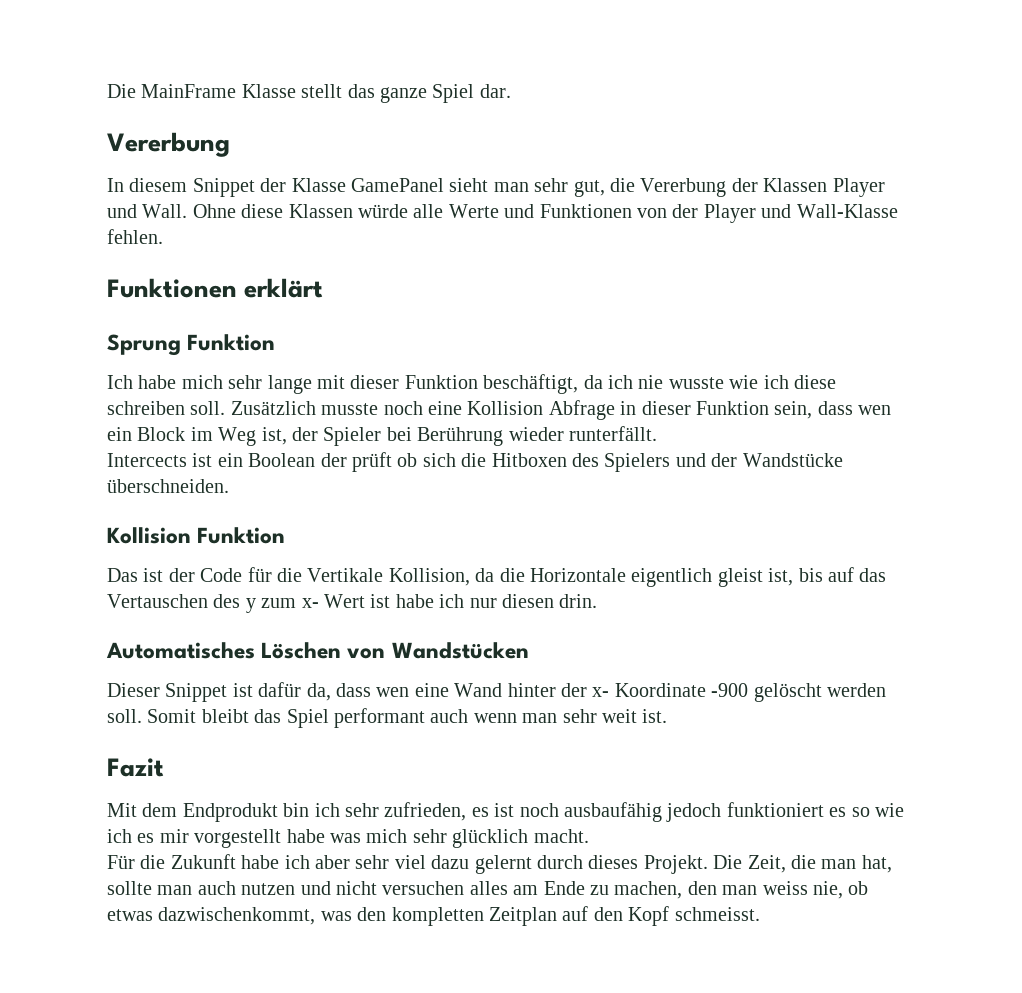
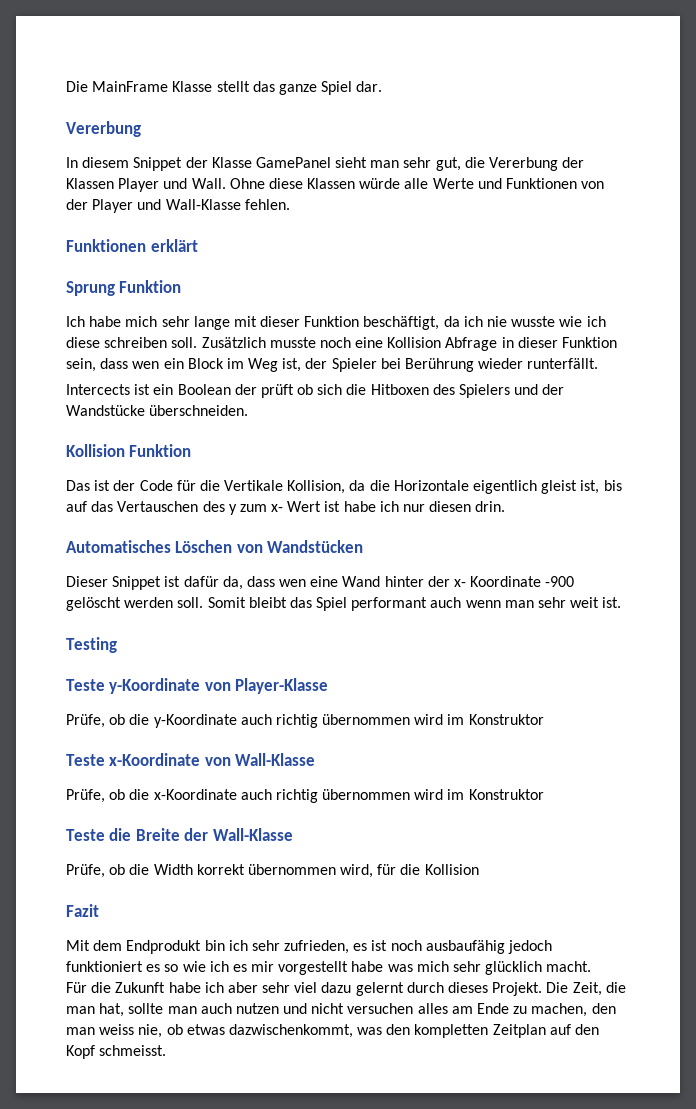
(668, 716) none -> [66,637,117,653] [66,678,329,694] [66,714,544,728] [66,753,316,766] [66,789,544,803] [66,828,293,841] [66,864,479,878] // Testing // Teste y-Koordinate von Player-Klasse // Prüfe, ob die y-Koordinate auch richtig übernommen wird im Konstruktor // Teste x-Koordinate von Wall-Klasse // Prüfe, ob die x-Koordinate auch richtig übernommen wird im Konstruktor // Teste die Breite der Wall-Klasse // Prüfe, ob die Width korrekt übernommen wird, für die Kollision

